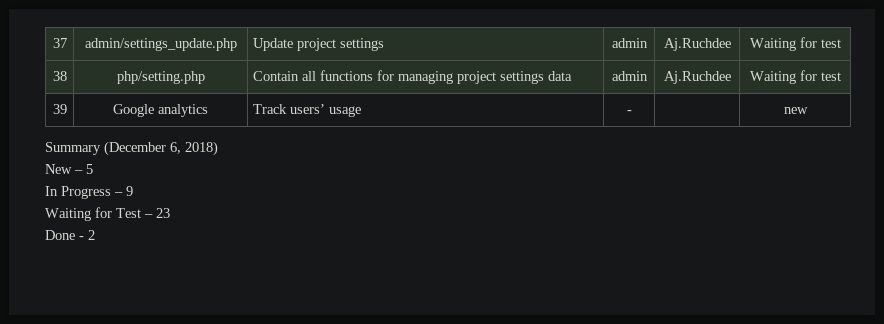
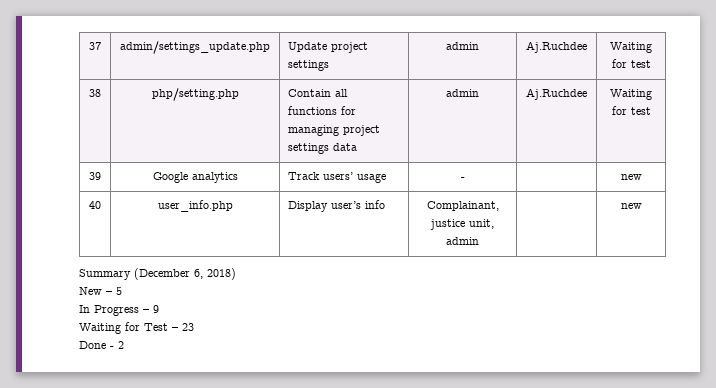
(808, 110) none -> [89,201,101,209] [157,200,233,212] [288,200,386,212] [426,201,499,211] [430,219,494,230] [446,237,479,245] [620,203,642,209] // 40 | user_info.php | Display user’s info | Complainant, justice unit, admin | | new

